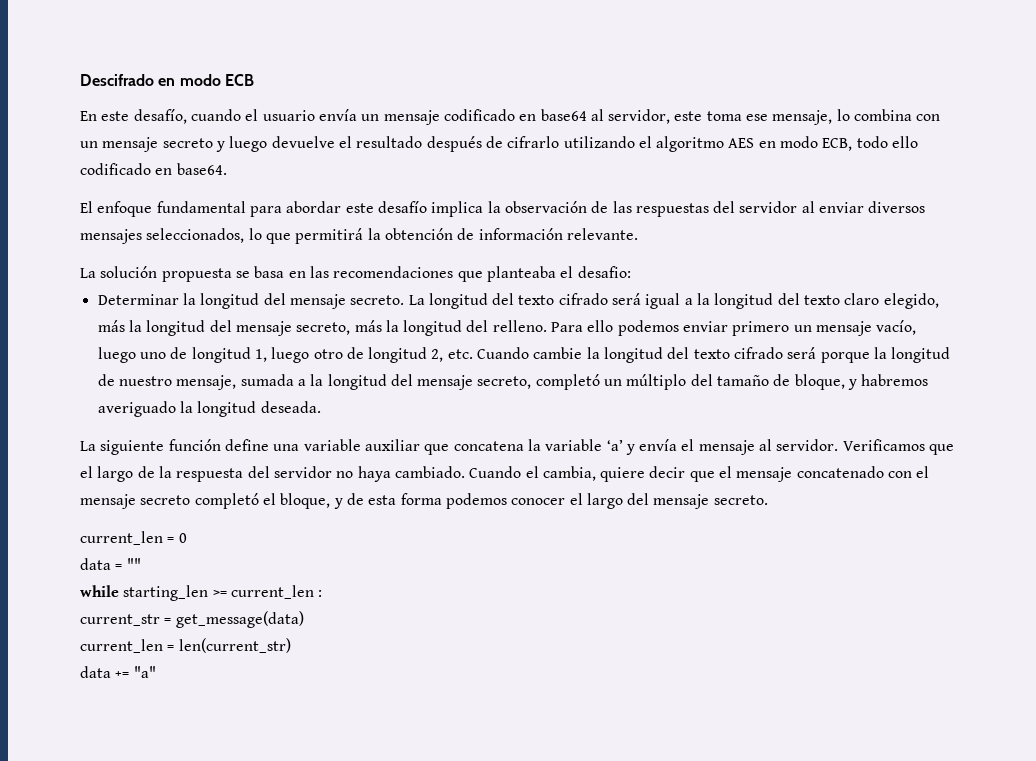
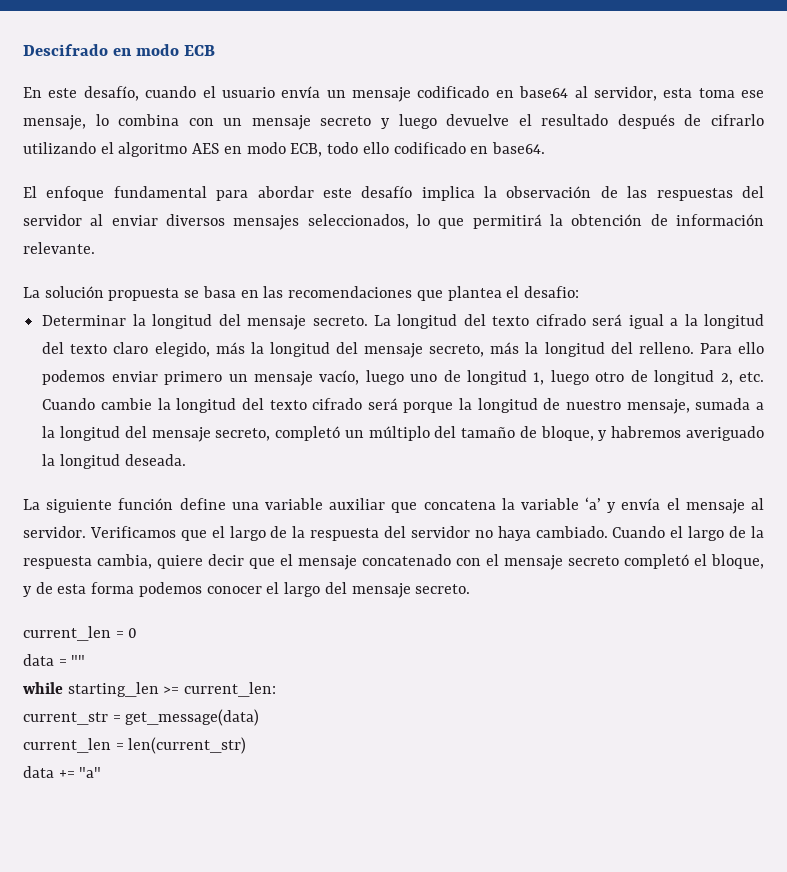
[674,111,703,121] este -> [663,88,693,98] esta
[486,266,556,282] planteaba -> [447,286,502,301] plantea
(539, 472) none -> [688,526,764,541] [23,556,92,569] largo de la respuesta
[230,585,323,599] current_len : -> [184,682,277,697] current_len:

